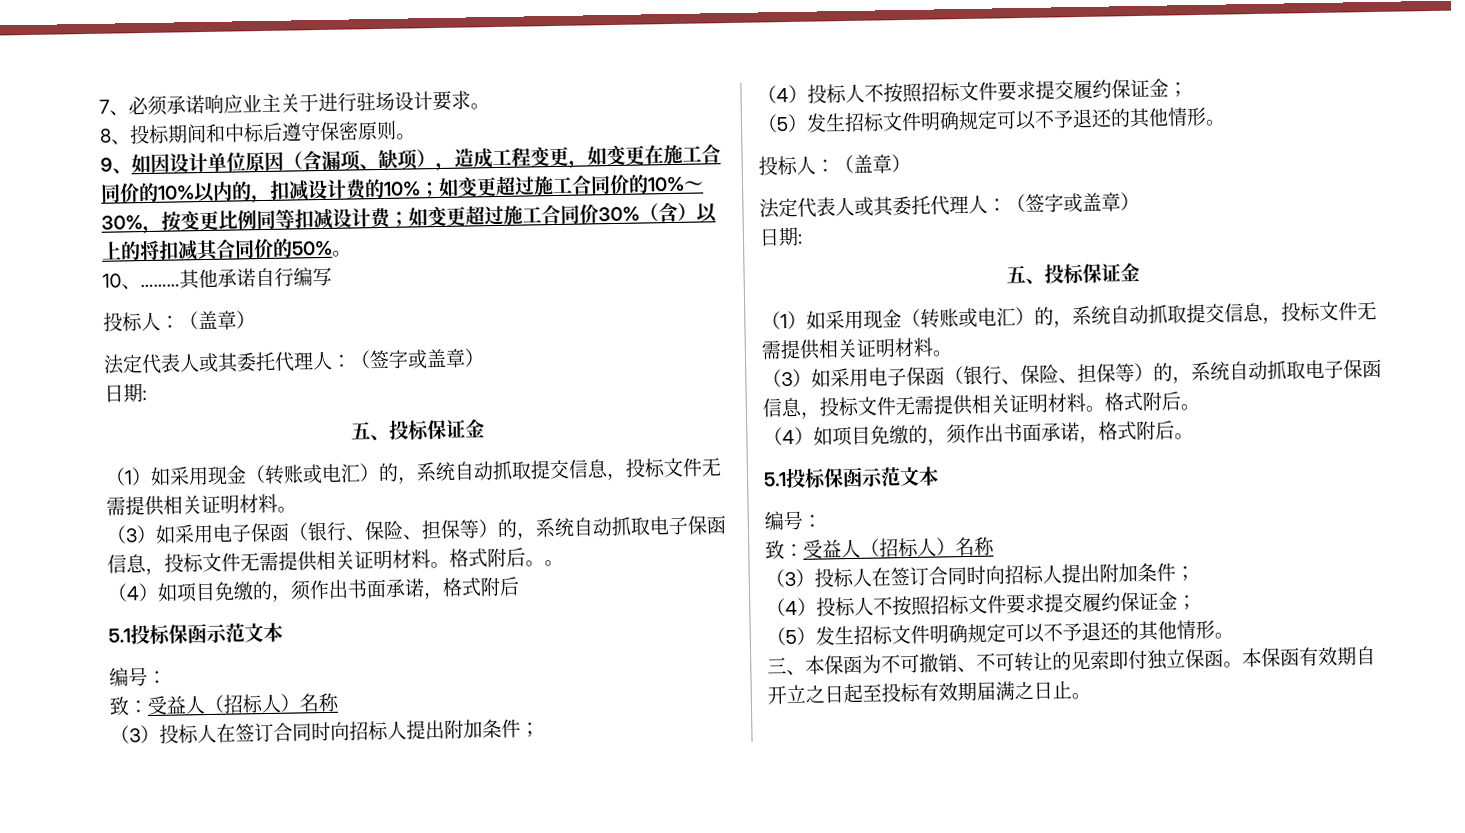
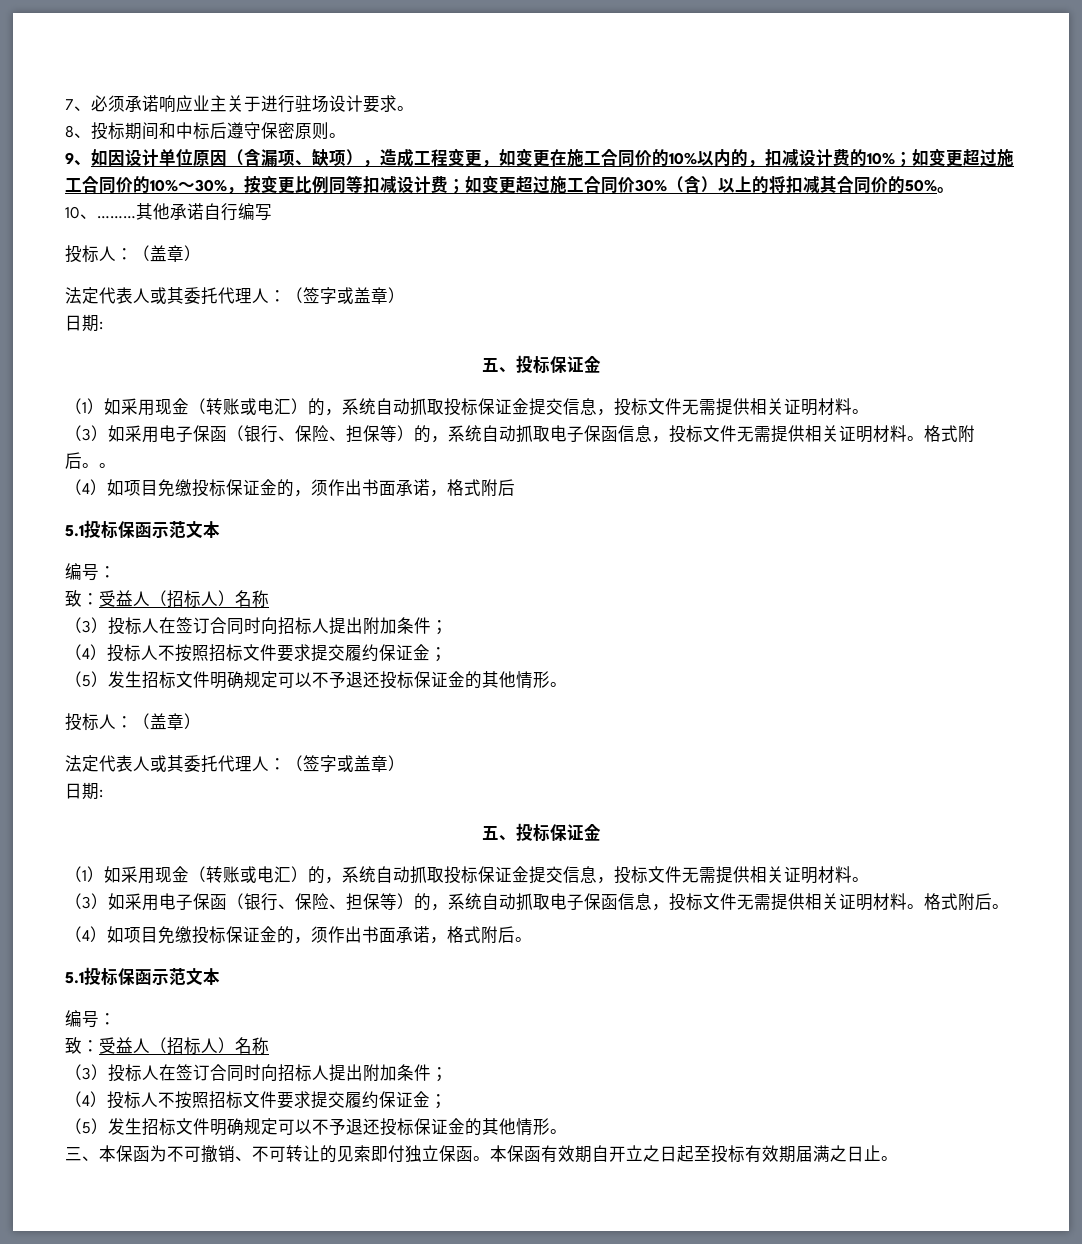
(532, 470) none -> [444,398,529,416] 投标保证金
(254, 591) none -> [192,479,277,497] 投标保证金
(1113, 118) none -> [380,671,465,689] 投标保证金
(1187, 314) none -> [444,866,529,884] 投标保证金
(909, 434) none -> [192,926,277,944] 投标保证金
(1121, 631) none -> [380,1118,465,1136] 投标保证金

